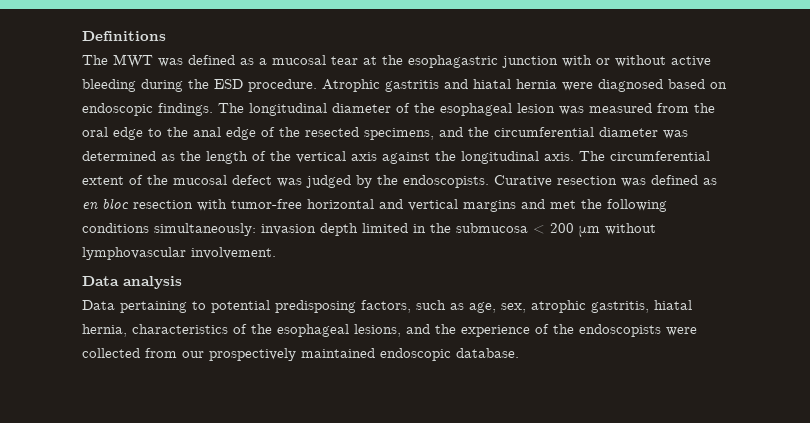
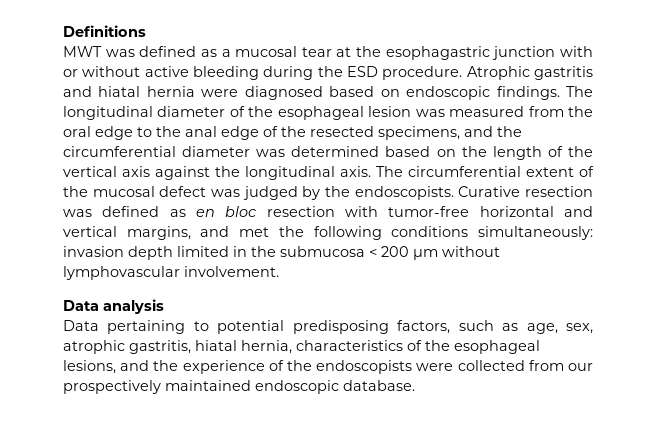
[82,55,108,65] The -> (146, 31) none
[161,154,175,161] as -> [385,146,456,157] based on
[463,200,516,212] margins -> [126,226,191,240] margins,

